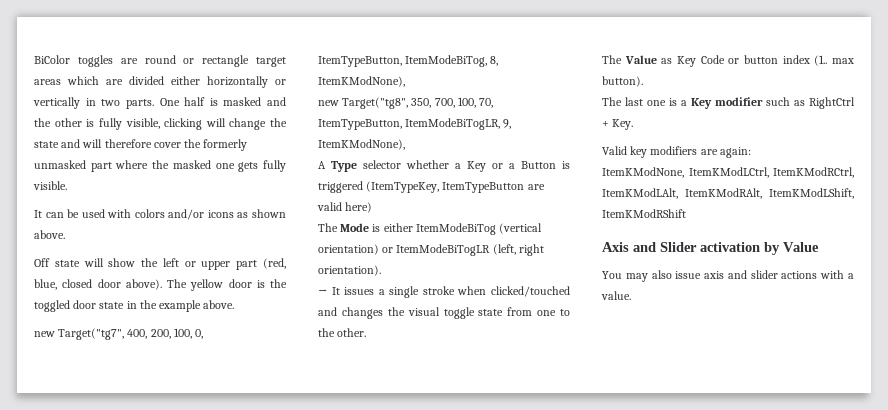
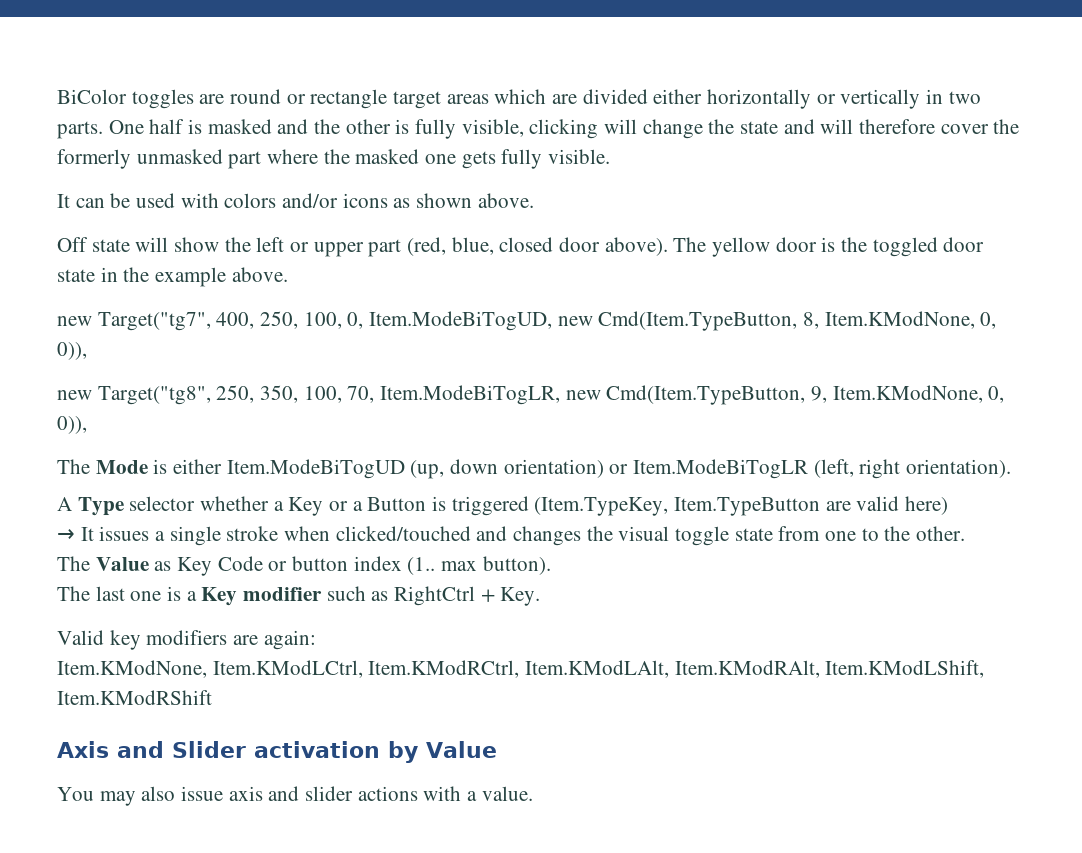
[150,329,171,339] 200, -> [260,311,299,329] 250,
[318,55,499,67] [318,76,405,87] [318,97,494,109] [318,118,512,130] [318,139,405,150] ItemTypeButton, ItemModeBiTog, 8, ItemKModNone), // new Target("tg8", 350, 700, 100, 70, ItemTypeButton, ItemModeBiTogLR, 9, ItemKModNone), -> [369,311,997,331] [57,342,87,360] [57,385,1005,405] [57,416,87,434] [57,459,1012,479] Item.ModeBiTogUD, new Cmd(Item.TypeButton, 8, Item.KModNone, 0, 0)), // new Target("tg8", 250, 350, 100, 70, Item.ModeBiTogLR, new Cmd(Item.TypeButton, 9, Item.KModNone, 0, 0)), // The Mode is either Item.ModeBiTogUD (up, down orientation) or Item.ModeBiTogLR (left, right orientation).
[366,181,525,193] (ItemTypeKey, ItemTypeButton -> [534,497,821,516] (Item.TypeKey, Item.TypeButton
[318,223,543,235] [318,244,544,256] [318,265,381,276] // The Mode is either ItemModeBiTog (vertical orientation) or ItemModeBiTogLR (left, right orientation). -> (949, 505) none
[602,167,854,178] [602,188,854,199] [602,209,686,218] ItemKModNone, ItemKModLCtrl, ItemKModRCtrl, ItemKModLAlt, ItemKModRAlt, ItemKModLShift, ItemKModRShift -> [57,660,985,678] [57,690,212,705] Item.KModNone, Item.KModLCtrl, Item.KModRCtrl, Item.KModLAlt, Item.KModRAlt, Item.KModLShift, Item.KModRShift

